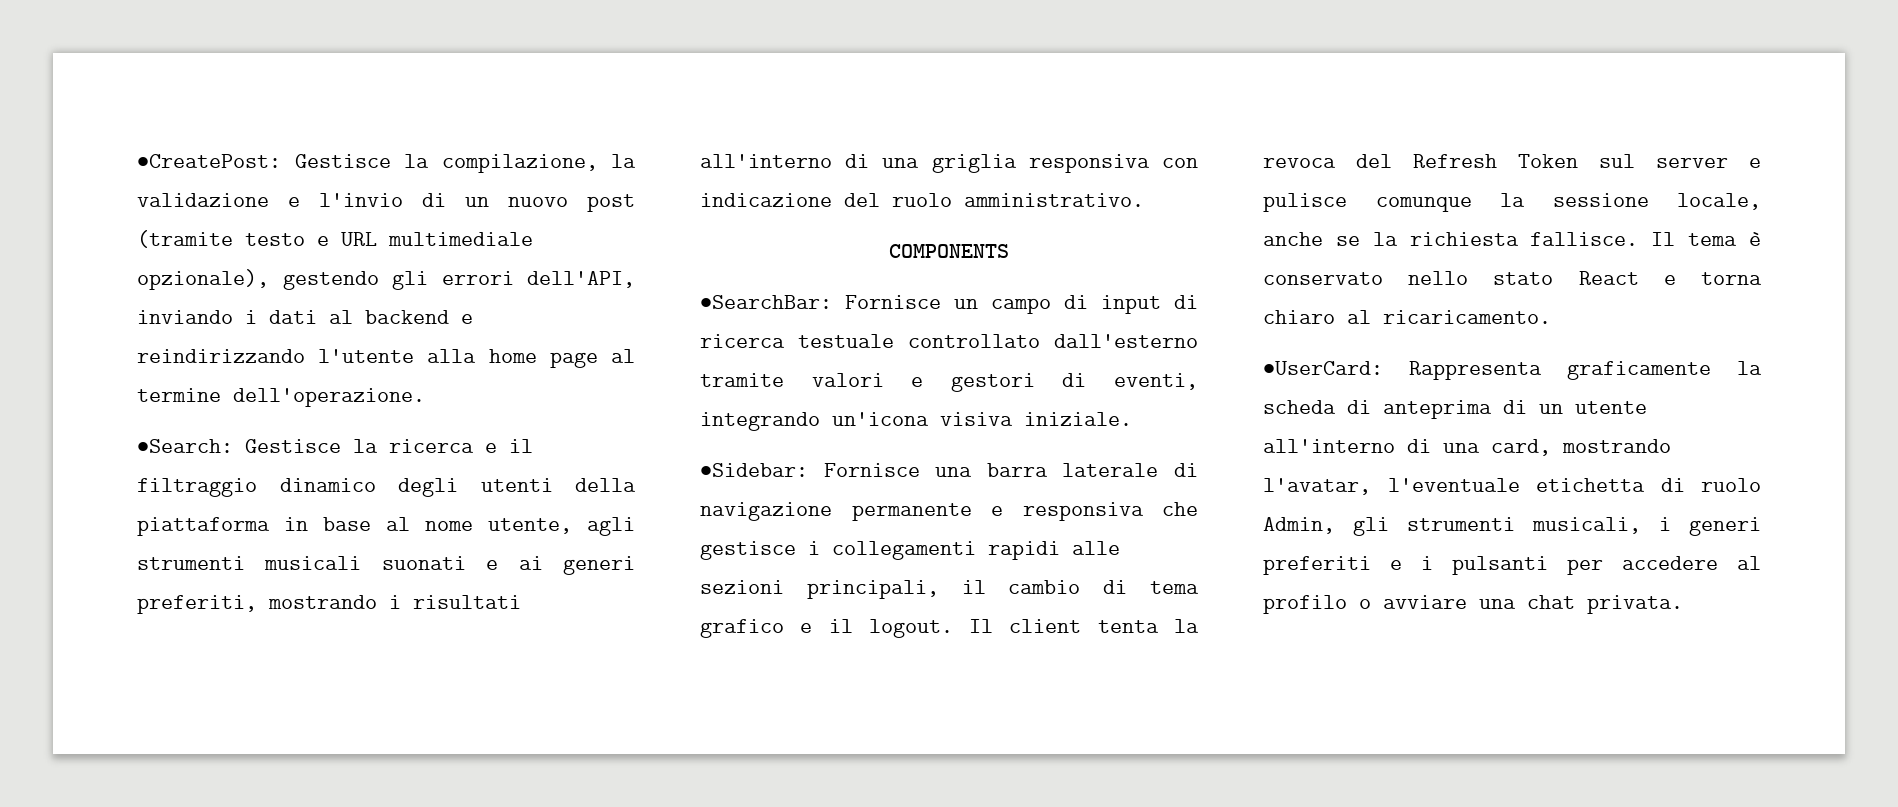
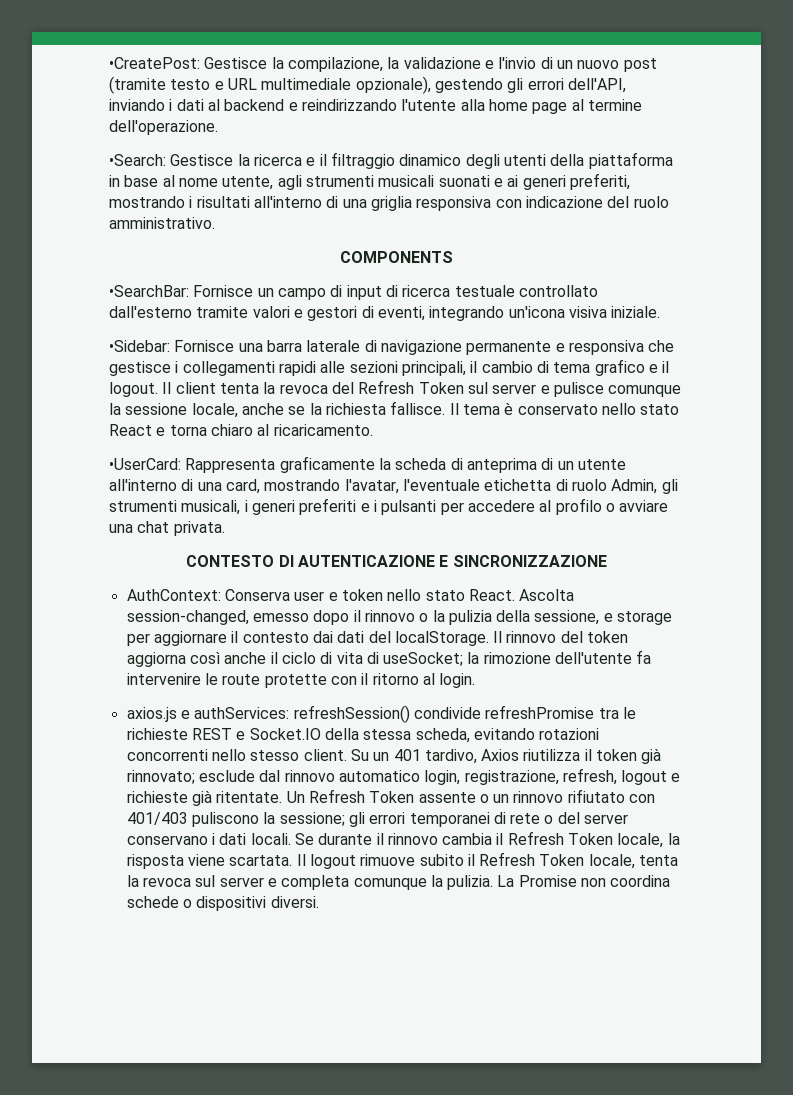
(1683, 604) none -> [186,555,607,567] [126,589,575,601] [126,610,673,625] [126,631,629,646] [126,650,652,667] [126,673,476,688] [126,705,636,723] [126,728,600,743] [126,748,662,764] [126,768,681,785] [126,789,656,806] [126,812,629,827] [126,831,680,848] [126,852,679,869] [126,875,671,890] [126,896,319,911] // CONTESTO DI AUTENTICAZIONE E SINCRONIZZAZIONE // AuthContext: Conserva user e token nello stato React. Ascolta session-changed, emesso dopo il rinnovo o la pulizia della sessione, e storage per aggiornare il contesto dai dati del localStorage. Il rinnovo del token aggiorna così anche il ciclo di vita di useSocket; la rimozione dell'utente fa intervenire le route protette con il ritorno al login. // axios.js e authServices: refreshSession() condivide refreshPromise tra le richieste REST e Socket.IO della stessa scheda, evitando rotazioni concorrenti nello stesso client. Su un 401 tardivo, Axios riutilizza il token già rinnovato; esclude dal rinnovo automatico login, registrazione, refresh, logout e richieste già ritentate. Un Refresh Token assente o un rinnovo rifiutato con 401/403 puliscono la sessione; gli errori temporanei di rete o del server conservano i dati locali. Se durante il rinnovo cambia il Refresh Token locale, la risposta viene scartata. Il logout rimuove subito il Refresh Token locale, tenta la revoca sul server e completa comunque la pulizia. La Promise non coordina schede o dispositivi diversi.

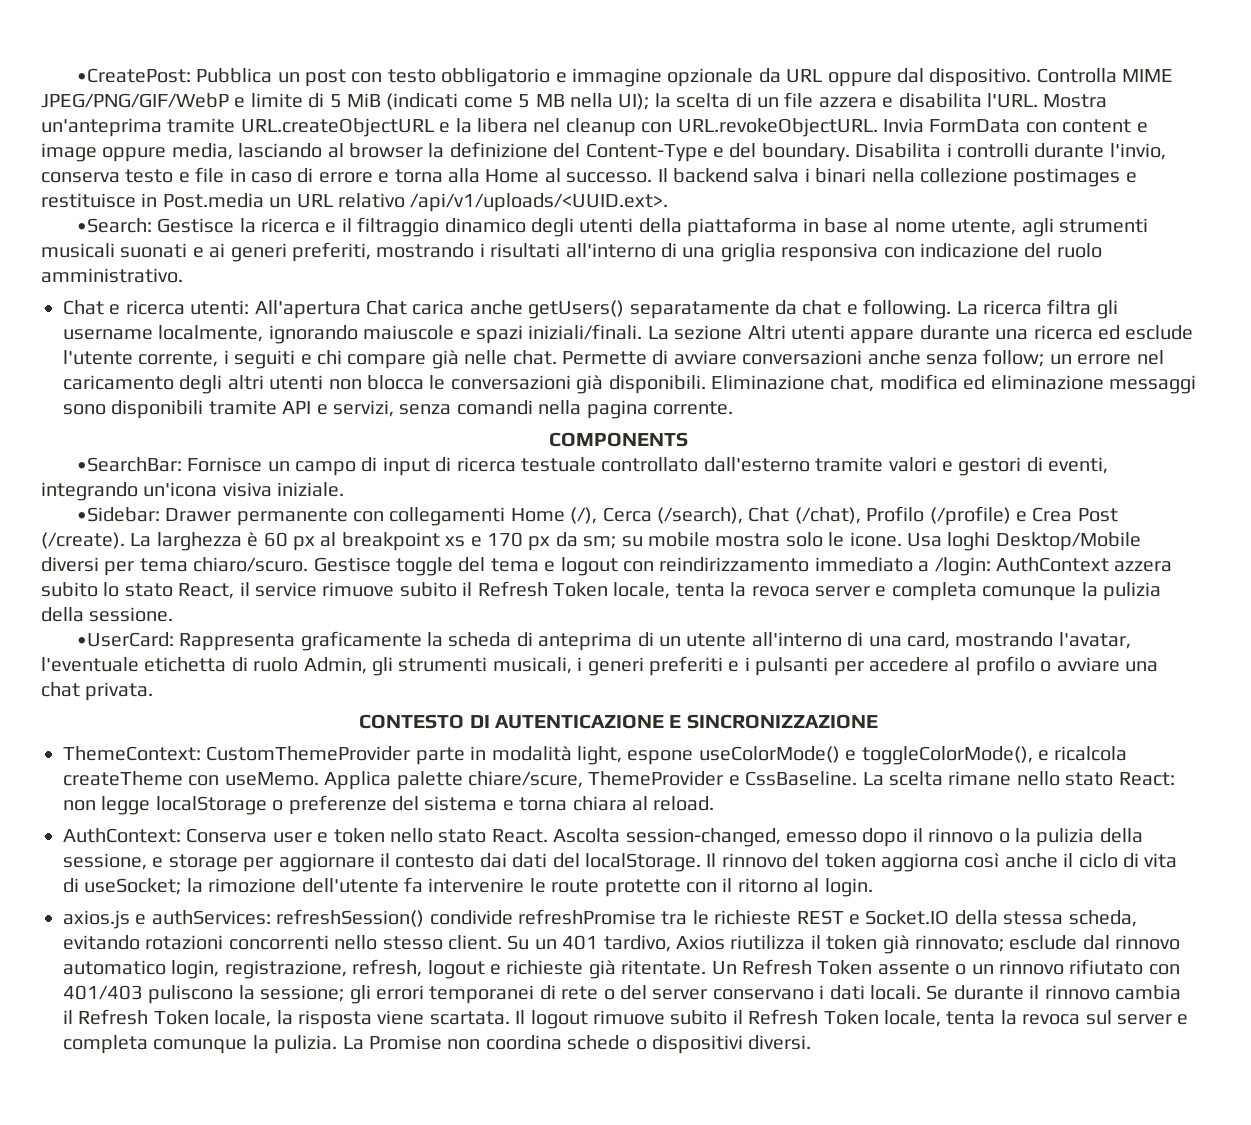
[204,57,657,72] [109,76,626,94] [109,99,642,114] [109,120,218,135] Gestisce la compilazione, la validazione e l'invio di un nuovo post (tramite testo e URL multimediale opzionale), gestendo gli errori dell'API, inviando i dati al backend e reindirizzando l'utente alla home page al termine dell'operazione. -> [196,68,1174,87] [41,92,1108,110] [41,118,1148,137] [41,142,1166,162] [41,167,1137,187] [41,193,669,212] Pubblica un post con testo obbligatorio e immagine opzionale da URL oppure dal dispositivo. Controlla MIME JPEG/PNG/GIF/WebP e limite di 5 MiB (indicati come 5 MB nella UI); la scelta di un file azzera e disabilita l'URL. Mostra un'anteprima tramite URL.createObjectURL e la libera nel cleanup con URL.revokeObjectURL. Invia FormData con content e image oppure media, lasciando al browser la definizione del Content-Type e del boundary. Disabilita i controlli durante l'invio, conserva testo e file in caso di errore e torna alla Home al successo. Il backend salva i binari nella collezione postimages e restituisce in Post.media un URL relativo /api/v1/uploads/<UUID.ext>.
(215, 223) none -> [63,299,1118,319] [63,324,1194,344] [63,349,1164,369] [63,374,1196,394] [63,400,733,419] // Chat e ricerca utenti: All'apertura Chat carica anche getUsers() separatamente da chat e following. La ricerca filtra gli username localmente, ignorando maiuscole e spazi iniziali/finali. La sezione Altri utenti appare durante una ricerca ed esclude l'utente corrente, i seguiti e chi compare già nelle chat. Permette di avviare conversazioni anche senza follow; un errore nel caricamento degli altri utenti non blocca le conversazioni già disponibili. Eliminazione chat, modifica ed eliminazione messaggi sono disponibili tramite API e servizi, senza comandi nella pagina corrente.
[174,340,675,355] [109,359,670,376] [109,380,682,397] [109,401,680,418] [109,424,373,436] Fornisce una barra laterale di navigazione permanente e responsiva che gestisce i collegamenti rapidi alle sezioni principali, il cambio di tema grafico e il logout. Il client tenta la revoca del Refresh Token sul server e pulisce comunque la sessione locale, anche se la richiesta fallisce. Il tema è conservato nello stato React e torna chiaro al ricaricamento. -> [165,506,1118,526] [41,532,1141,551] [41,557,1173,576] [41,581,1161,601] [41,607,174,622] Drawer permanente con collegamenti Home (/), Cerca (/search), Chat (/chat), Profilo (/profile) e Crea Post (/create). La larghezza è 60 px al breakpoint xs e 170 px da sm; su mobile mostra solo le icone. Usa loghi Desktop/Mobile diversi per tema chiaro/scuro. Gestisce toggle del tema e logout con reindirizzamento immediato a /login: AuthContext azzera subito lo stato React, il service rimuove subito il Refresh Token locale, tenta la revoca server e completa comunque la pulizia della sessione.
(607, 561) none -> [63,746,1128,765] [63,771,1175,790] [63,795,715,815] // ThemeContext: CustomThemeProvider parte in modalità light, espone useColorMode() e toggleColorMode(), e ricalcola createTheme con useMemo. Applica palette chiare/scure, ThemeProvider e CssBaseline. La scelta rimane nello stato React: non legge localStorage o preferenze del sistema e torna chiara al reload.

